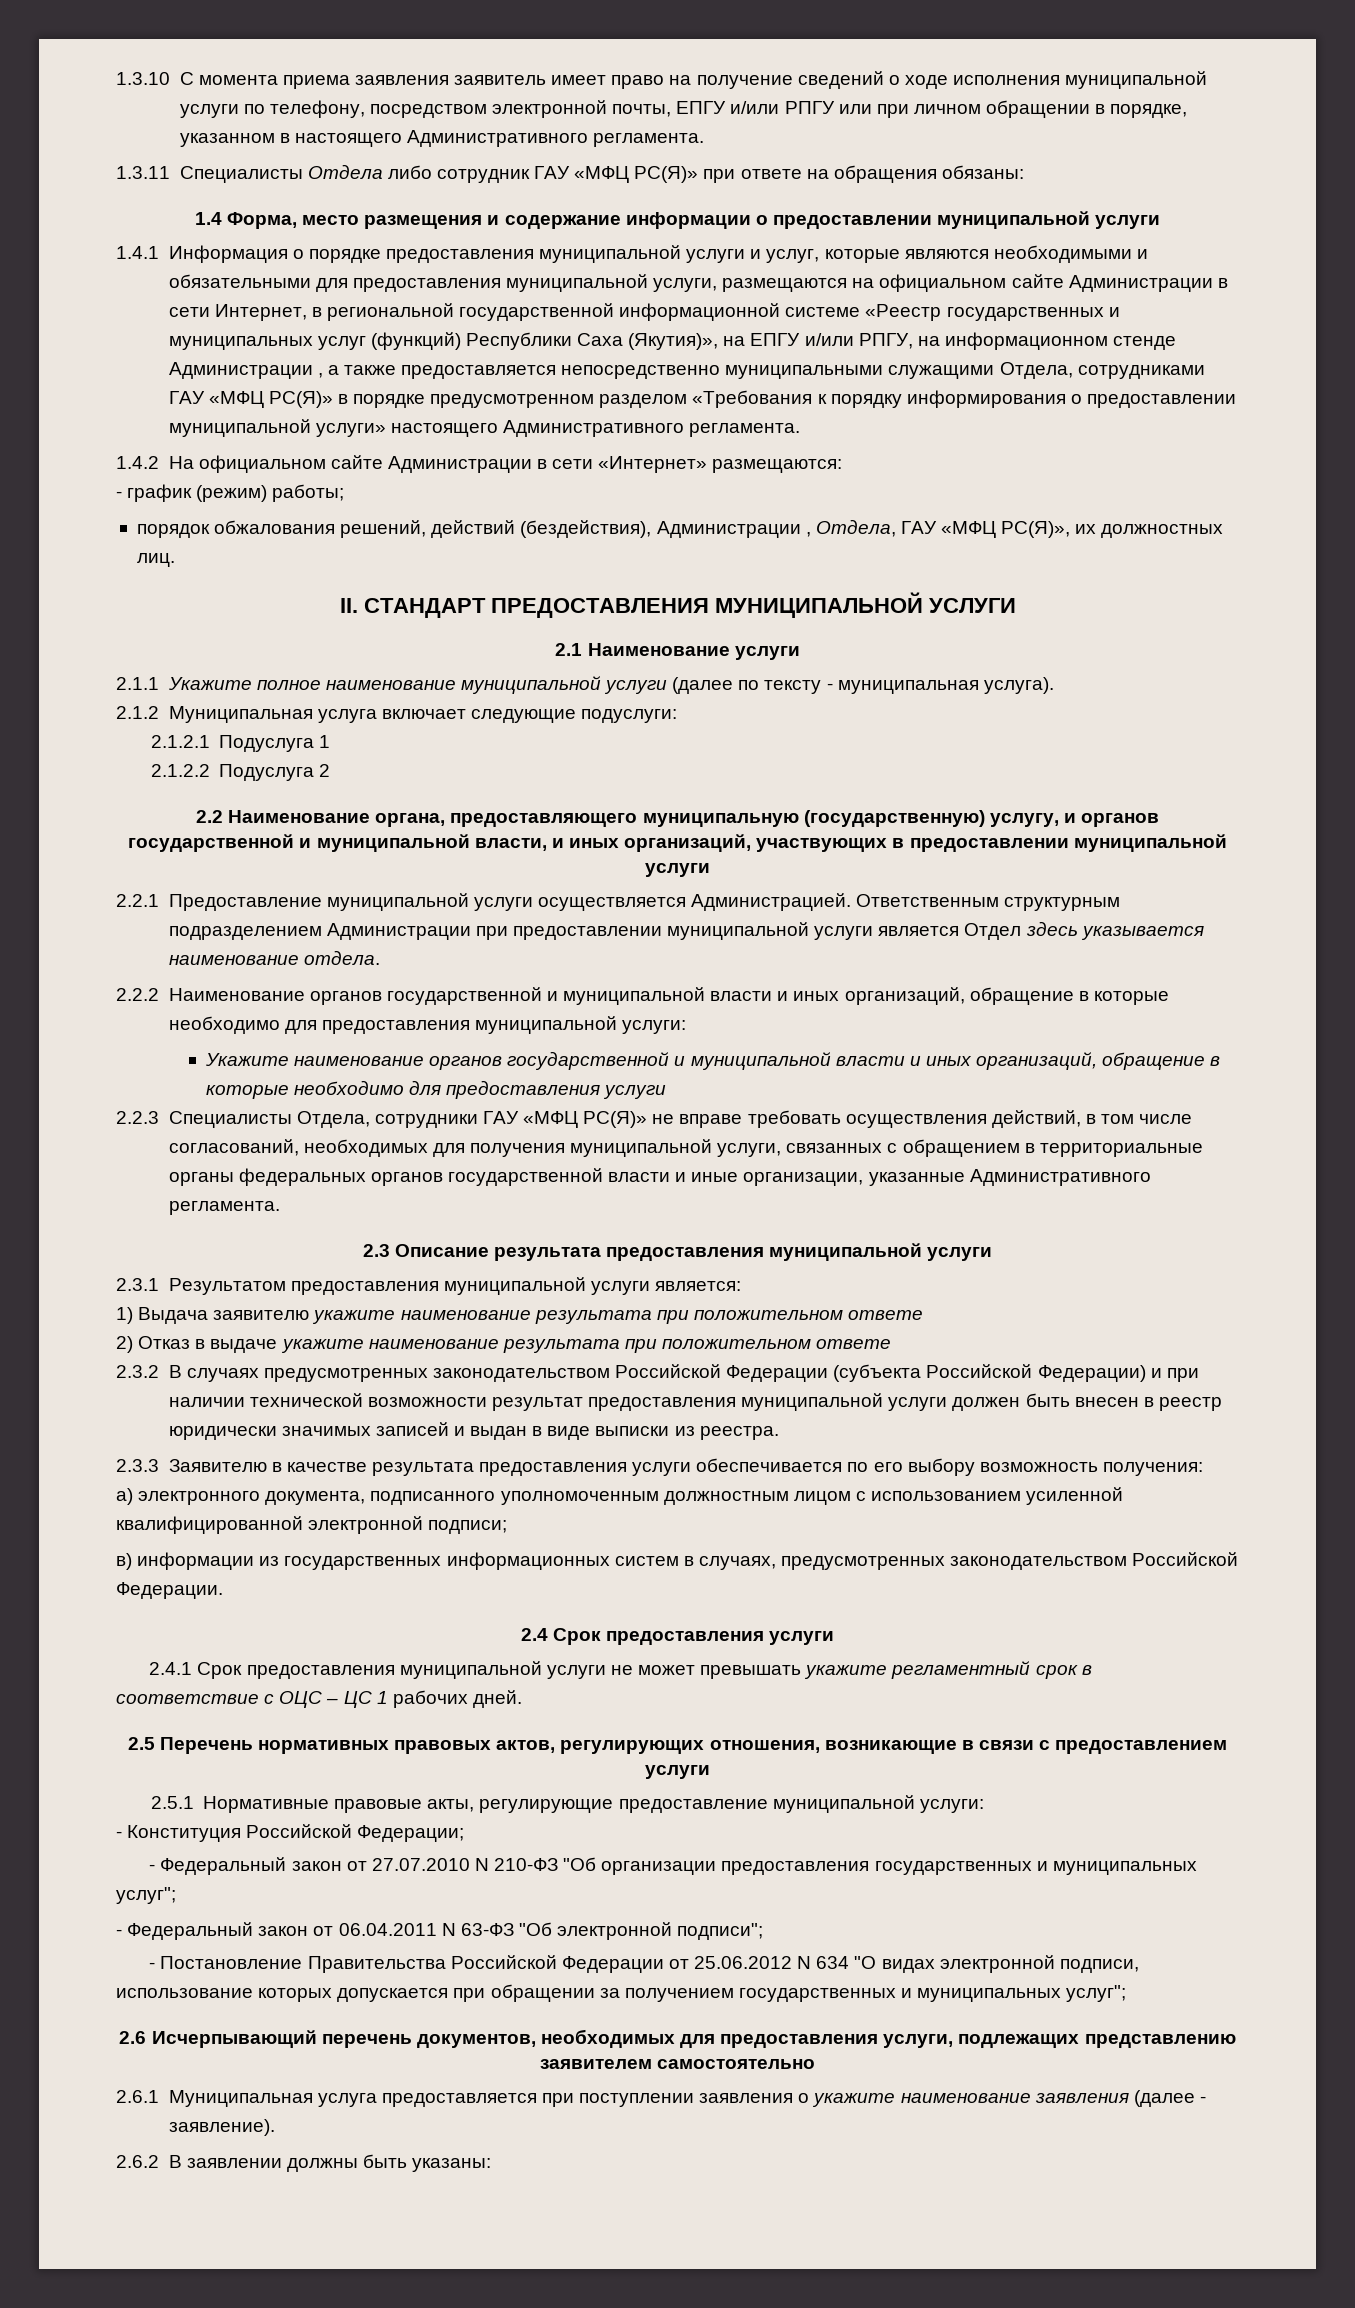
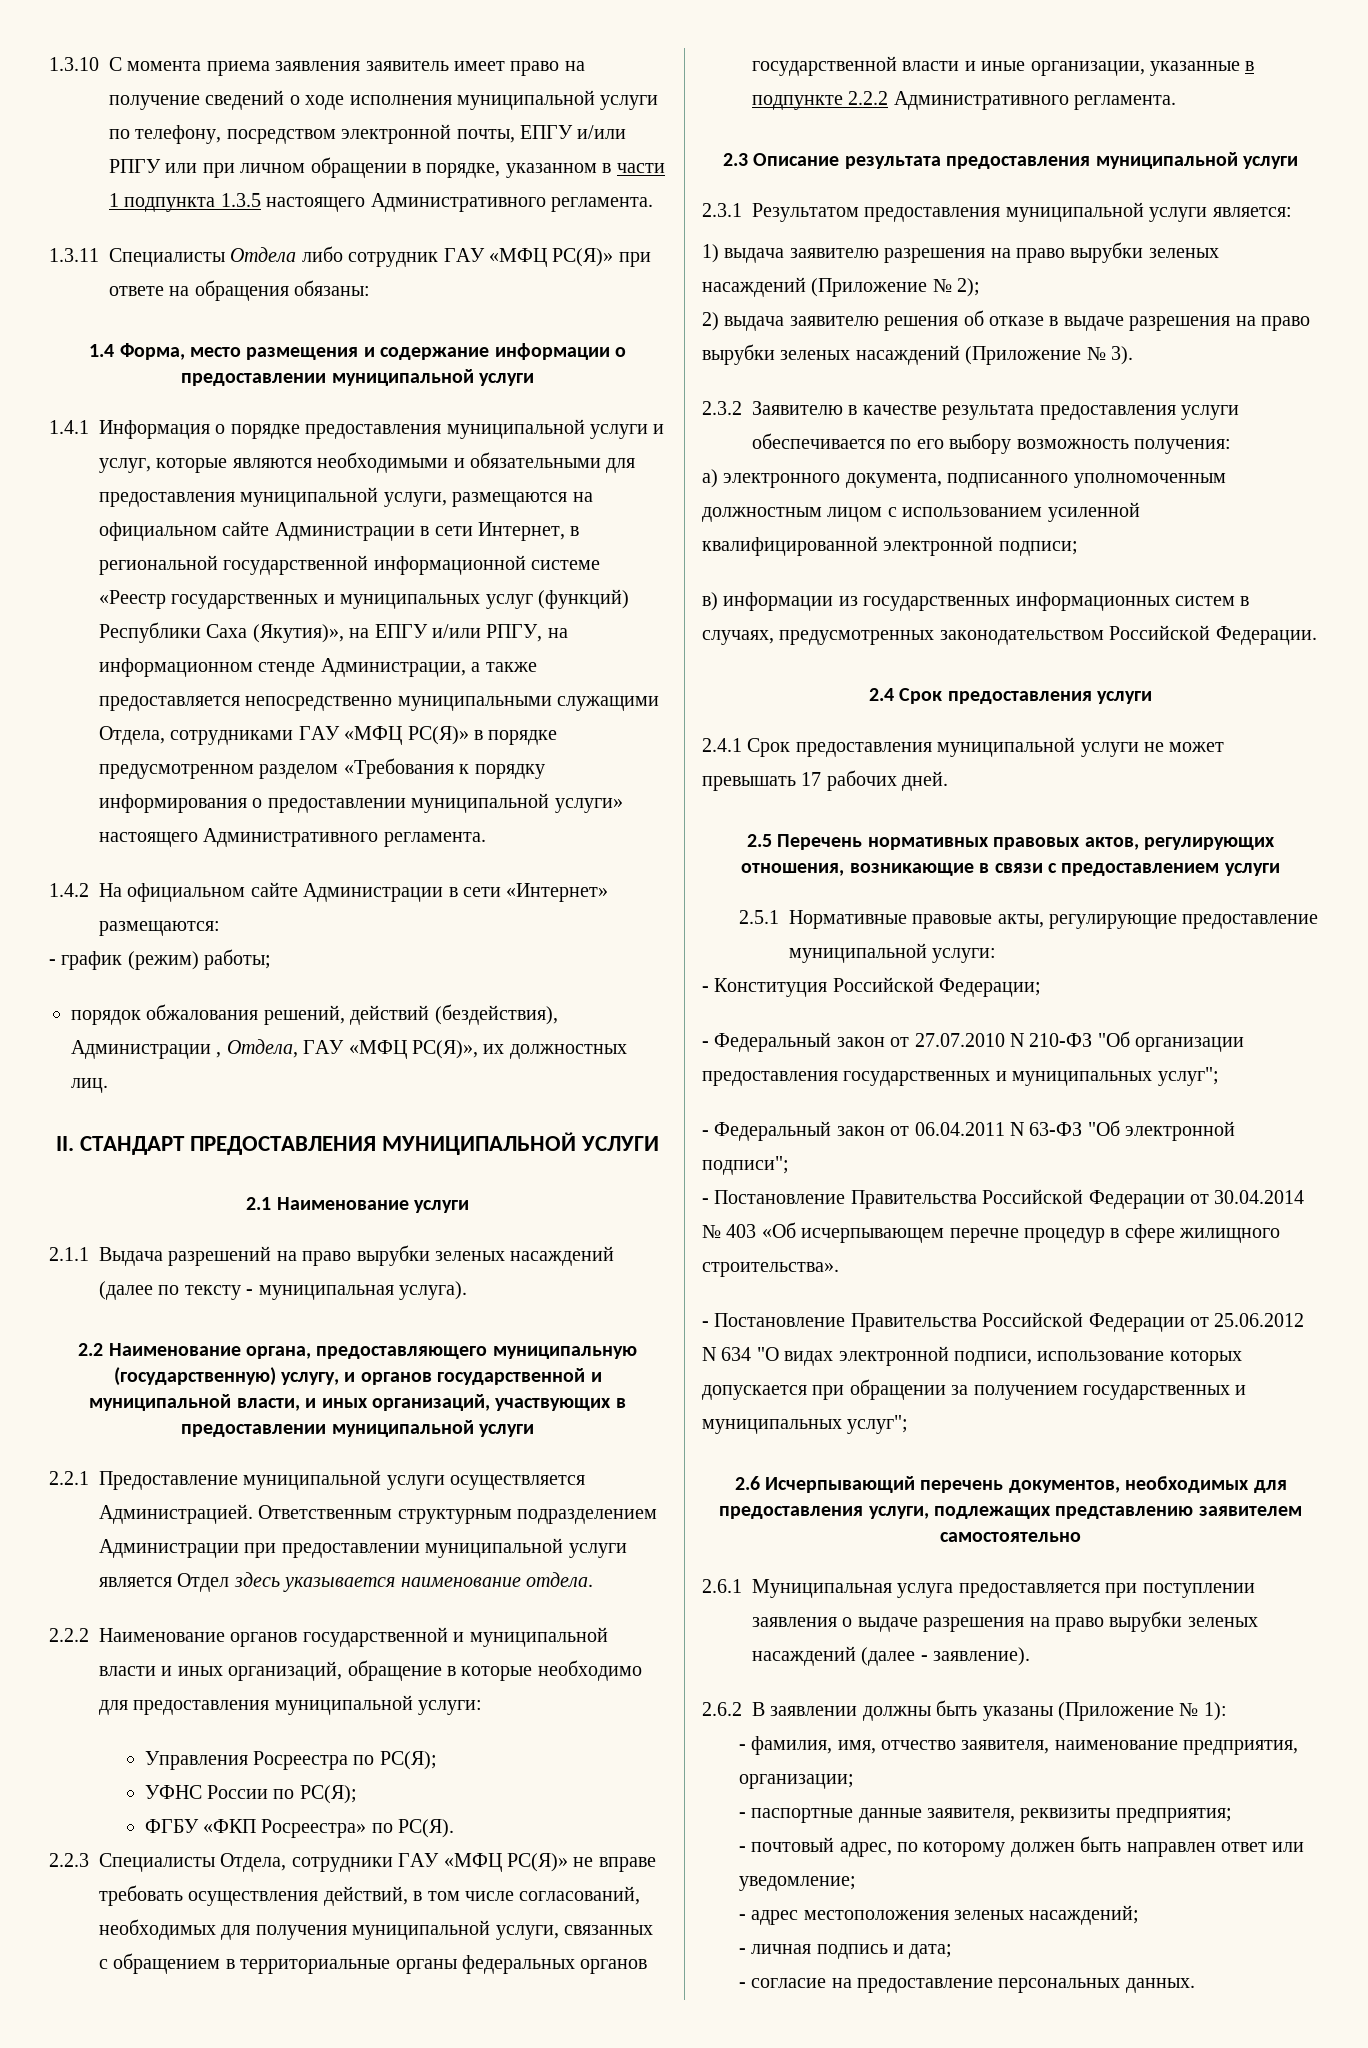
(290, 138) none -> [616,163,665,173] [109,193,261,212] части 1 подпункта 1.3.5
[168,362,323,379] Администрации , -> [320,658,466,677] Администрации,
[167,676,668,694] Укажите полное наименование муниципальной услуги -> [99,1245,615,1266] Выдача разрешений на право вырубки зеленых насаждений
[116,706,678,723] [150,735,331,752] [150,764,331,781] // 2.1.2 Муниципальная услуга включает следующие подуслуги: // 2.1.2.1 Подуслуга 1 // 2.1.2.2 Подуслуга 2 -> (467, 1290) none
[204,1051,1221,1070] [205,1080,667,1099] Укажите наименование органов государственной и муниципальной власти и иных организаций, обращение в которые необходимо для предоставления услуги -> [144,1751,437,1770] [144,1785,357,1804] [144,1819,455,1838] Управления Росреестра по РС(Я); // УФНС России по РС(Я); // ФГБУ «ФКП Росреестра» по РС(Я).
(965, 1179) none -> [1245,61,1255,71] [752,91,889,110] в подпункте 2.2.2
[138,1307,924,1324] [116,1336,892,1353] [116,1364,1199,1382] [168,1393,1222,1411] [168,1422,779,1440] [116,1459,159,1472] Выдача заявителю укажите наименование результата при положительном ответе // 2) Отказ в выдаче укажите наименование результата при положительном ответе // 2.3.2 В случаях предусмотренных законодательством Российской Федерации (субъекта Российской Федерации) и при наличии технической возможности результат предоставления муниципальной услуги должен быть внесен в реестр юридически значимых записей и выдан в виде выписки из реестра. // 2.3.3 -> [724,242,1219,263] [702,277,981,297] [702,310,1310,331] [702,344,1133,365] [702,401,742,415] выдача заявителю разрешения на право вырубки зеленых насаждений (Приложение № 2); // 2) выдача заявителю решения об отказе в выдаче разрешения на право вырубки зеленых насаждений (Приложение № 3). // 2.3.2
[804,1661,1092,1679] [116,1691,388,1708] укажите регламентный срок в соответствие с ОЦС – ЦС 1 -> [801,772,822,786] 17
(764, 1931) none -> [702,1189,1305,1209] [702,1222,1281,1243] [702,1262,839,1277] // - Постановление Правительства Российской Федерации от 30.04.2014 № 403 «Об исчерпывающем перечне процедур в сфере жилищного строительства».
[812,2093,1129,2107] укажите наименование заявления -> [857,1611,1258,1632] [752,1646,856,1666] выдаче разрешения на право вырубки зеленых насаждений
[412,2158,492,2172] указаны: -> [982,1702,1227,1721] [738,1736,1299,1755] [738,1774,854,1789] [738,1808,1232,1823] [738,1836,1305,1857] [738,1876,856,1891] [738,1905,1140,1925] [738,1944,953,1959] [738,1978,1195,1993] указаны (Приложение № 1): // - фамилия, имя, отчество заявителя, наименование предприятия, организации; // - паспортные данные заявителя, реквизиты предприятия; // - почтовый адрес, по которому должен быть направлен ответ или уведомление; // - адрес местоположения зеленых насаждений; // - личная подпись и дата; // - согласие на предоставление персональных данных.

